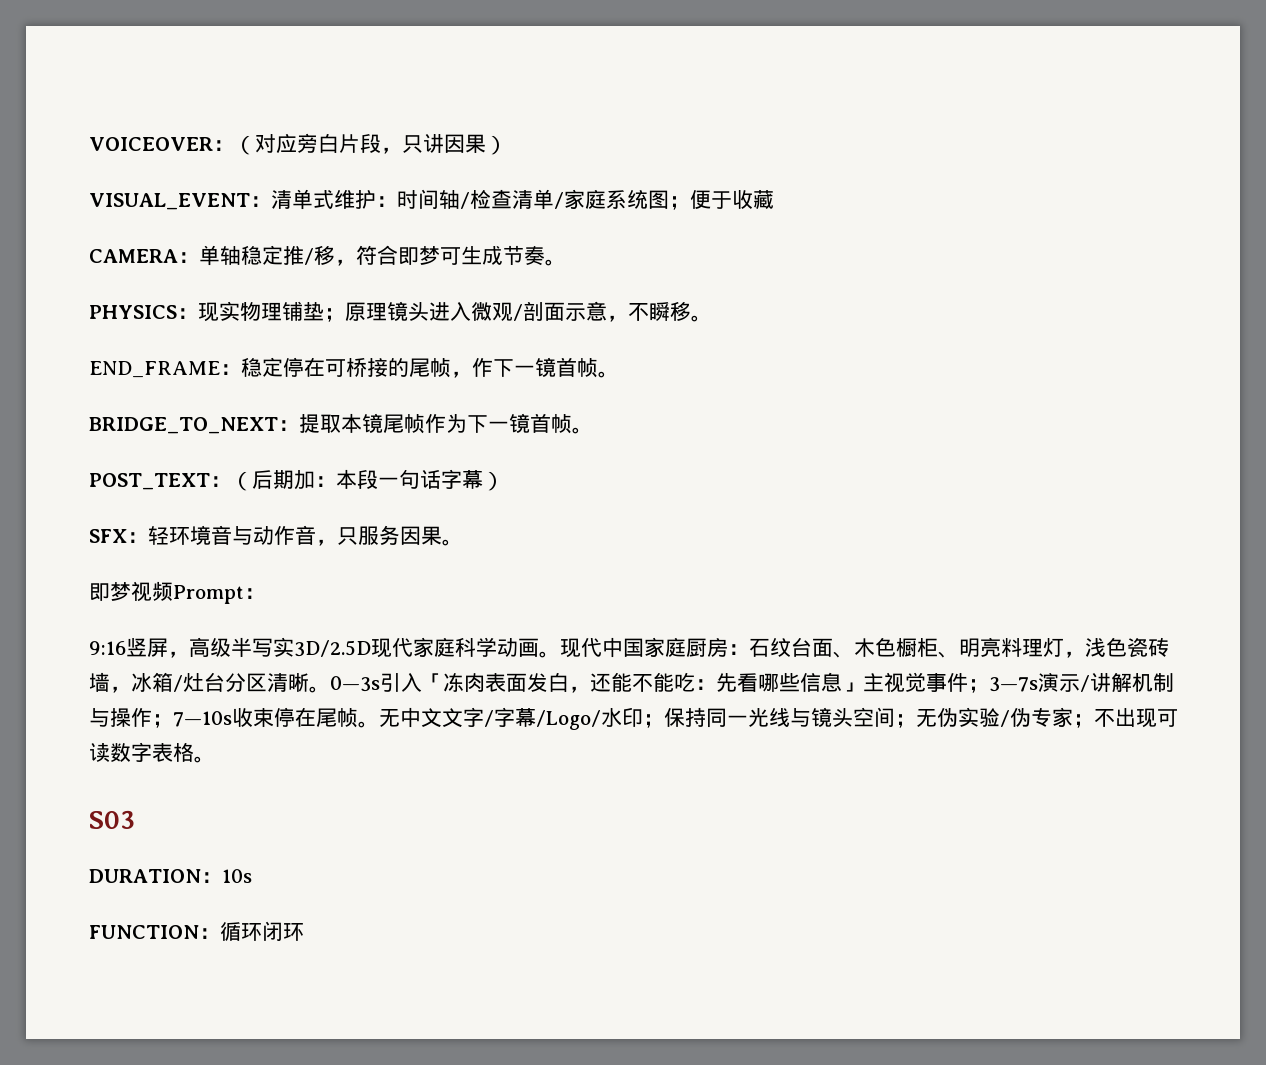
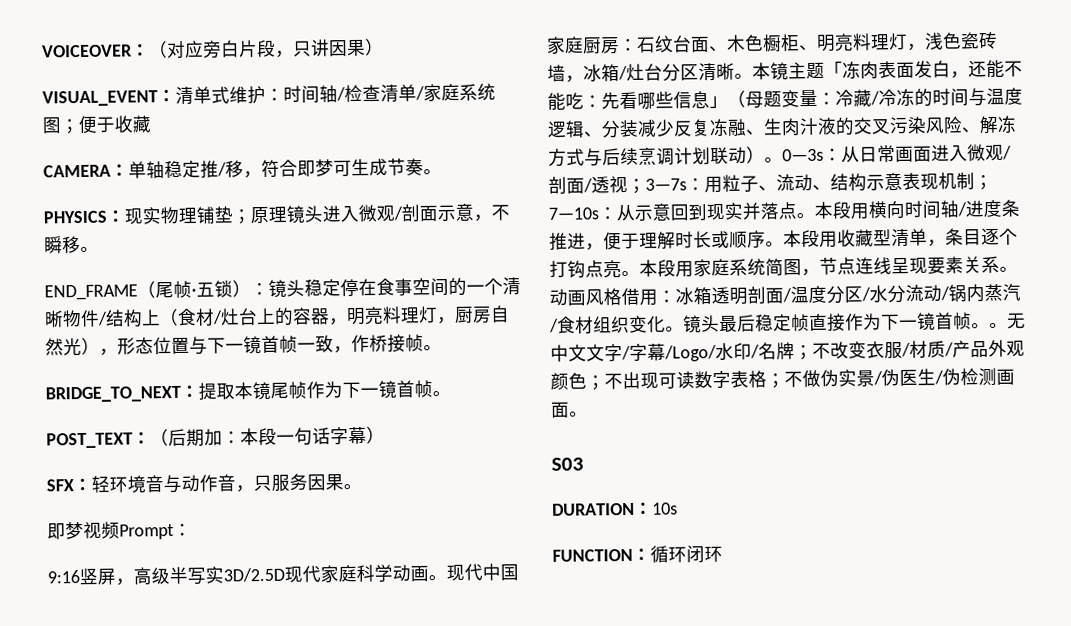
[220,357,577,378] ：稳定停在可桥接的尾帧，作下一镜首 -> [137,277,521,299] [44,305,510,328] [45,334,406,357] （尾帧·五锁）：镜头稳定停在食事空间的一个清晰物件/结构上（食材/灶台上的容器，明亮料理灯，厨房自然光），形态位置与下一镜首帧一致，作桥接
[330,673,422,692] 0—3s引入 -> [752,62,825,81] 本镜主题
[863,672,1174,693] [89,707,358,728] 主视觉事件；3—7s演示/讲解机制与操作；7—10s收束停在尾帧 -> [727,87,1023,109] [547,115,1017,139] [548,144,1012,167] [548,172,993,195] [548,199,1020,222] [549,227,1018,251] [549,255,1018,279] [549,283,1021,306] [549,312,990,334] （母题变量：冷藏/冷冻的时间与温度逻辑、分装减少反复冻融、生肉汁液的交叉污染风险、解冻方式与后续烹调计划联动）。0—3s：从日常画面进入微观/剖面/透视；3—7s：用粒子、流动、结构示意表现机制；7—10s：从示意回到现实并落点。本段用横向时间轴/进度条推进，便于理解时长或顺序。本段用收藏型清单，条目逐个打钩点亮。本段用家庭系统简图，节点连线呈现要素关系。动画风格借用：冰箱透明剖面/温度分区/水分流动/锅内蒸汽/食材组织变化。镜头最后稳定帧直接作为下一镜首帧。
[643,707,1073,728] ；保持同一光线与镜头空间；无伪实验/伪专家 -> [750,339,1025,361] [550,372,587,390] /名牌；不改变衣服/材质/产品外观颜色
(194, 752) none -> [766,367,1015,389] [550,401,570,418] ；不做伪实景/伪医生/伪检测画面

